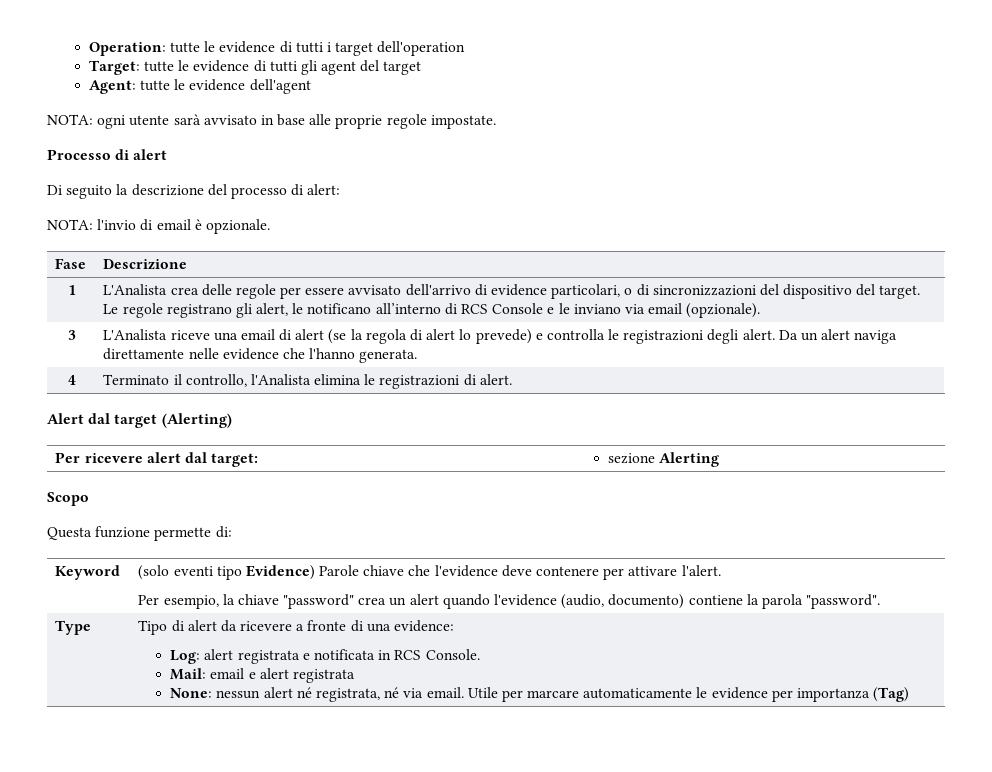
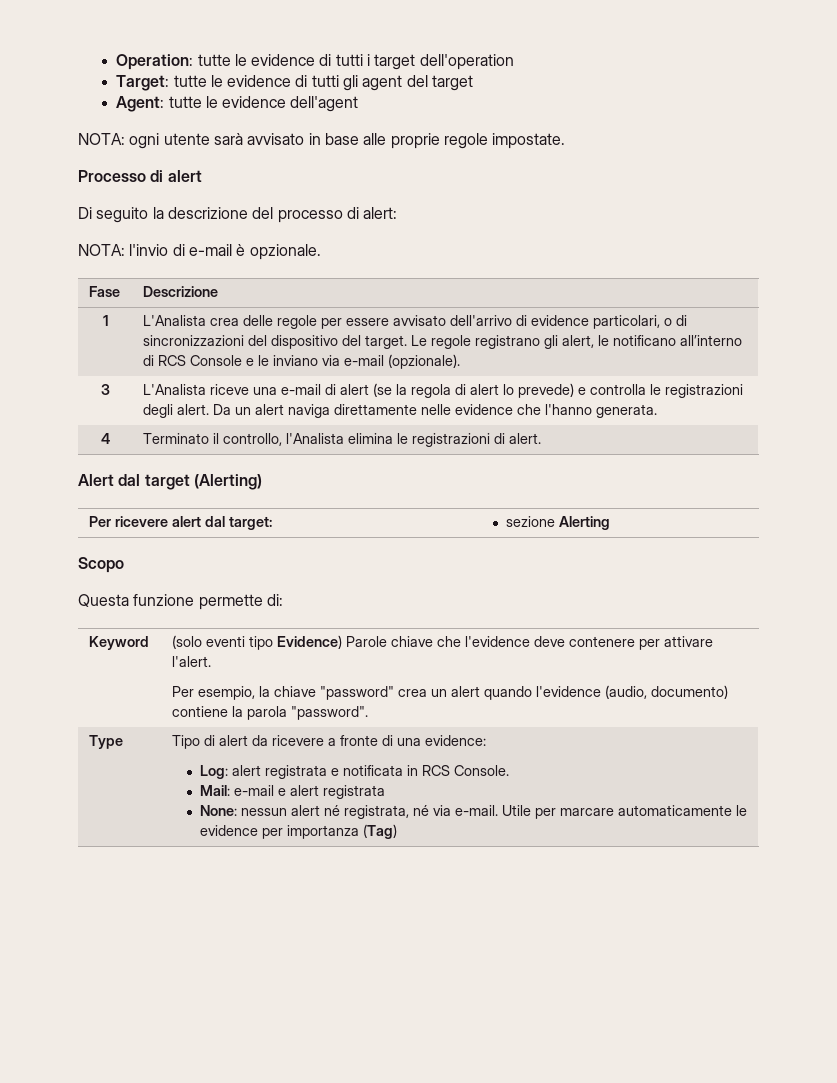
[156,219,191,230] email -> [188,244,232,256] e-mail
[648,303,683,314] email -> [344,355,385,366] e-mail
[240,329,275,340] email -> [281,384,322,395] e-mail
[210,668,245,679] email -> [234,785,275,796] e-mail
[426,687,464,698] email. -> [455,805,499,816] e-mail.

